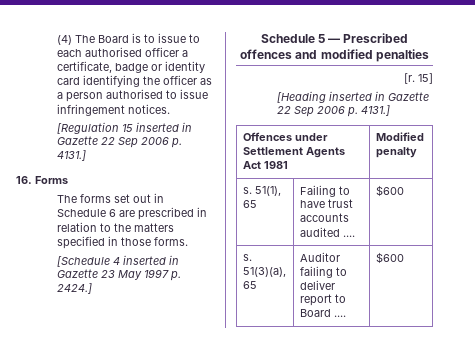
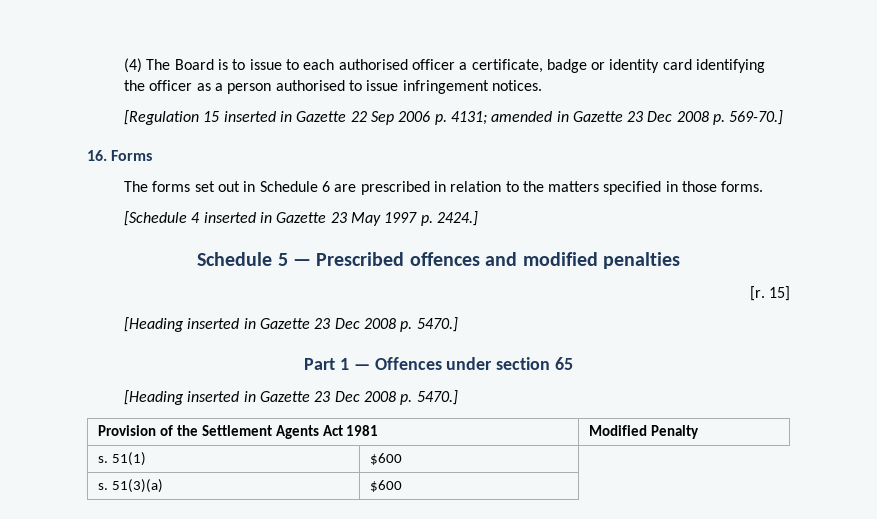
[57,150,87,161] 4131.] -> [450,110,784,125] 4131; amended in Gazette 23 Dec 2008 p. 569-70.]
[277,105,391,117] [242,132,328,141] 22 Sep 2006 p. 4131.] // Offences under -> [314,317,458,332] [303,357,574,370] [123,390,458,405] [97,425,198,436] 23 Dec 2008 p. 5470.] // Part 1 — Offences under section 65 // [Heading inserted in Gazette 23 Dec 2008 p. 5470.] // Provision of the
[375,147,417,158] [242,186,281,196] [242,200,257,208] [299,185,350,197] [299,199,353,208] [299,213,349,222] [299,227,355,237] [375,185,404,197] [242,254,252,261] [242,267,286,277] [242,281,257,289] [299,252,340,262] [299,266,347,278] [299,280,335,290] [299,294,346,306] [299,309,346,317] penalty // s. 51(1), 65 | Failing to have trust accounts audited .... | $600 // s. 51(3)(a), 65 | Auditor failing to deliver report to Board .... -> [650,425,699,439] [97,452,146,466] [369,453,402,465] [97,479,163,493] Penalty // s. 51(1) | $600 // s. 51(3)(a)

